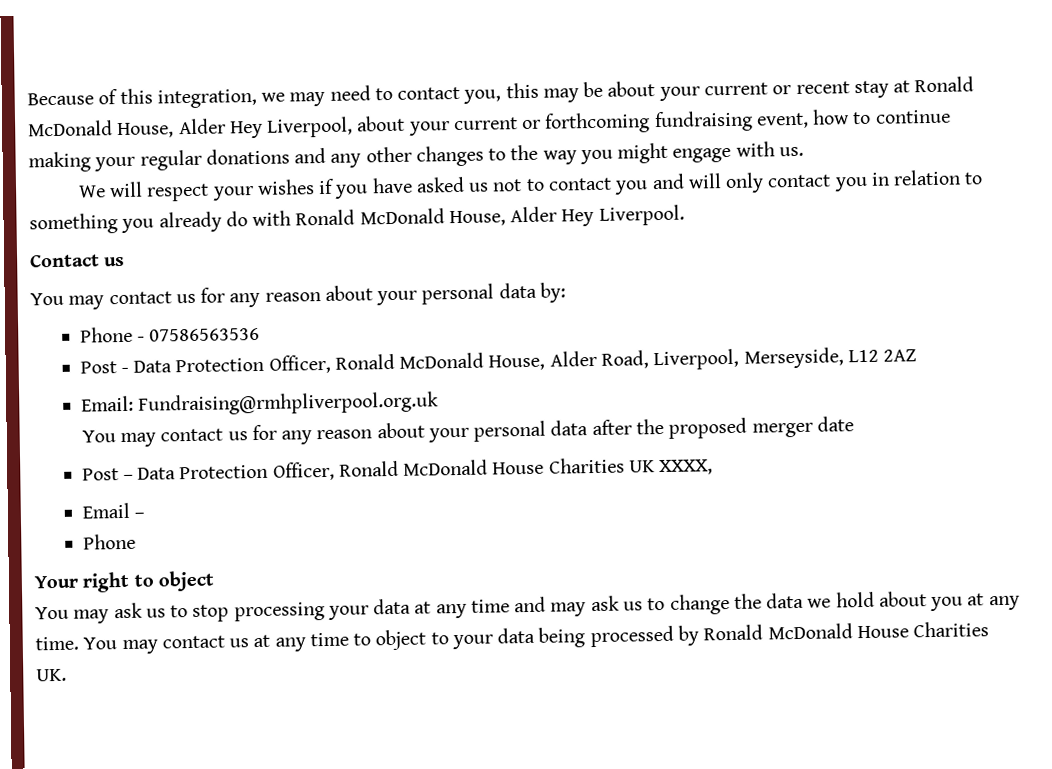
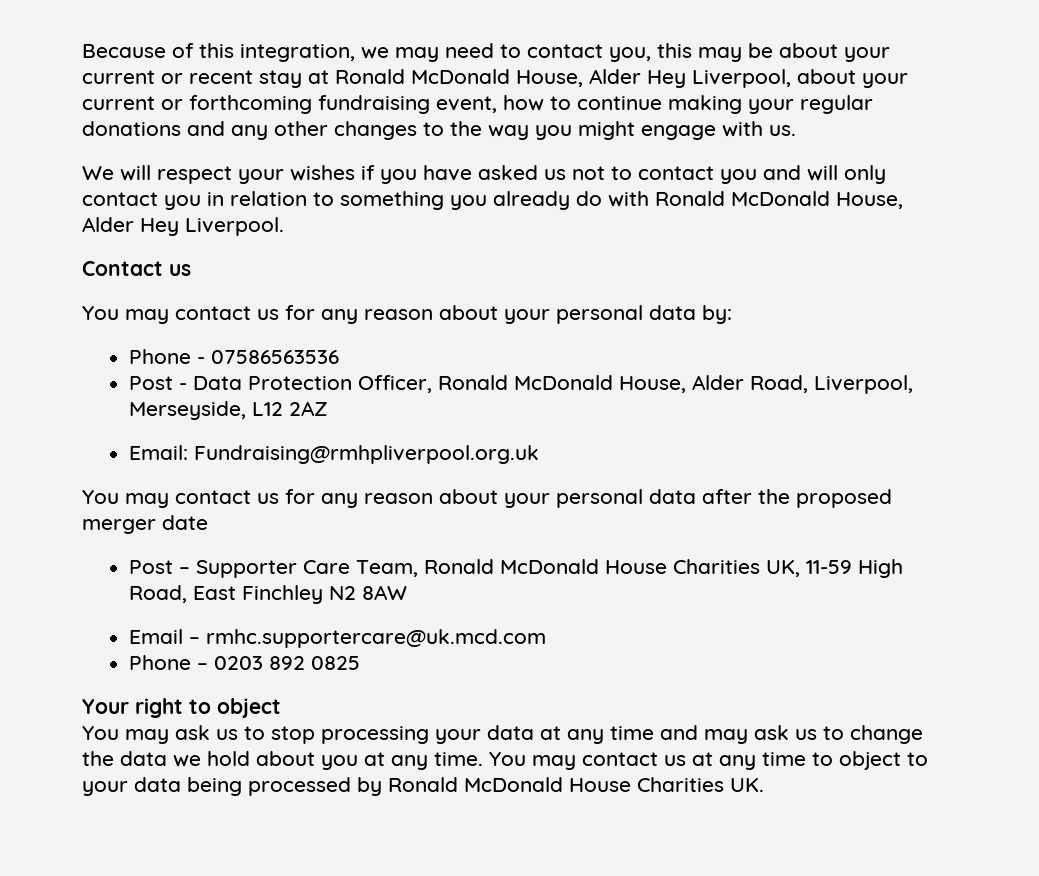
[137,457,714,481] Data Protection Officer, Ronald McDonald House Charities UK XXXX, -> [195,559,903,578] [128,585,407,604] Supporter Care Team, Ronald McDonald House Charities UK, 11-59 High Road, East Finchley N2 8AW
[82,533,136,550] // Phone -> [205,629,546,648] [128,655,360,670] rmhc.supportercare@uk.mcd.com // Phone – 0203 892 0825

